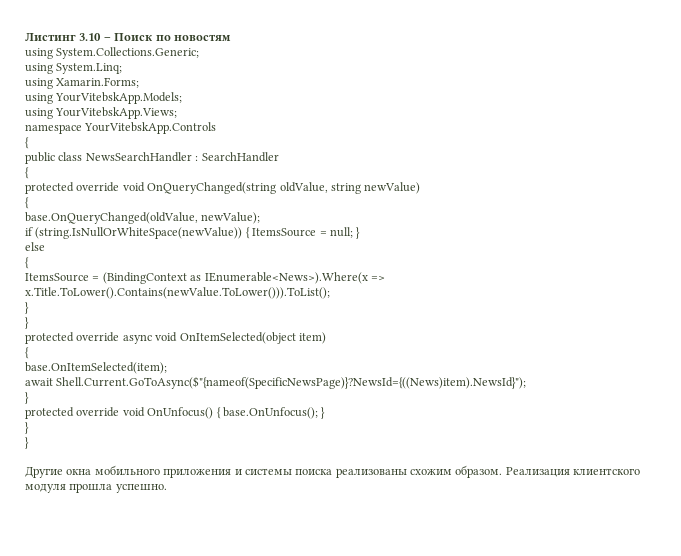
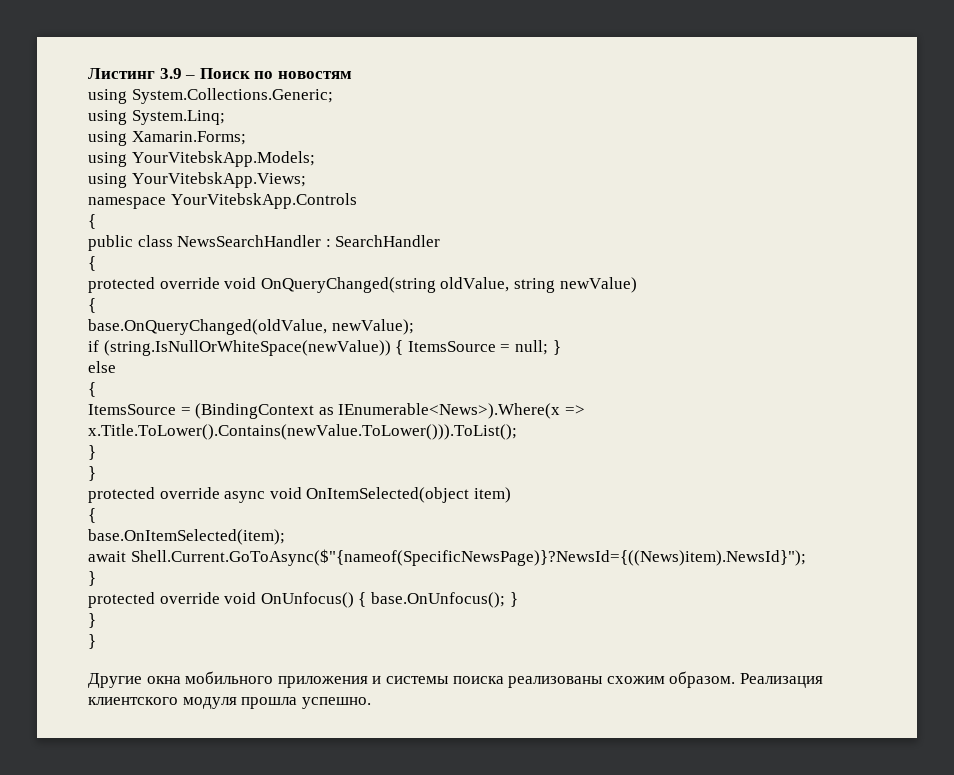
[79,33,102,41] 3.10 -> [159,68,182,79] 3.9

